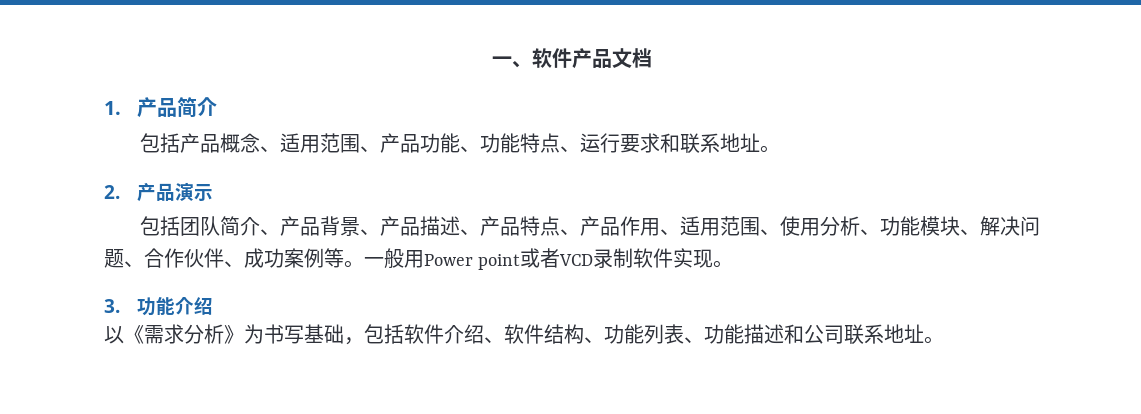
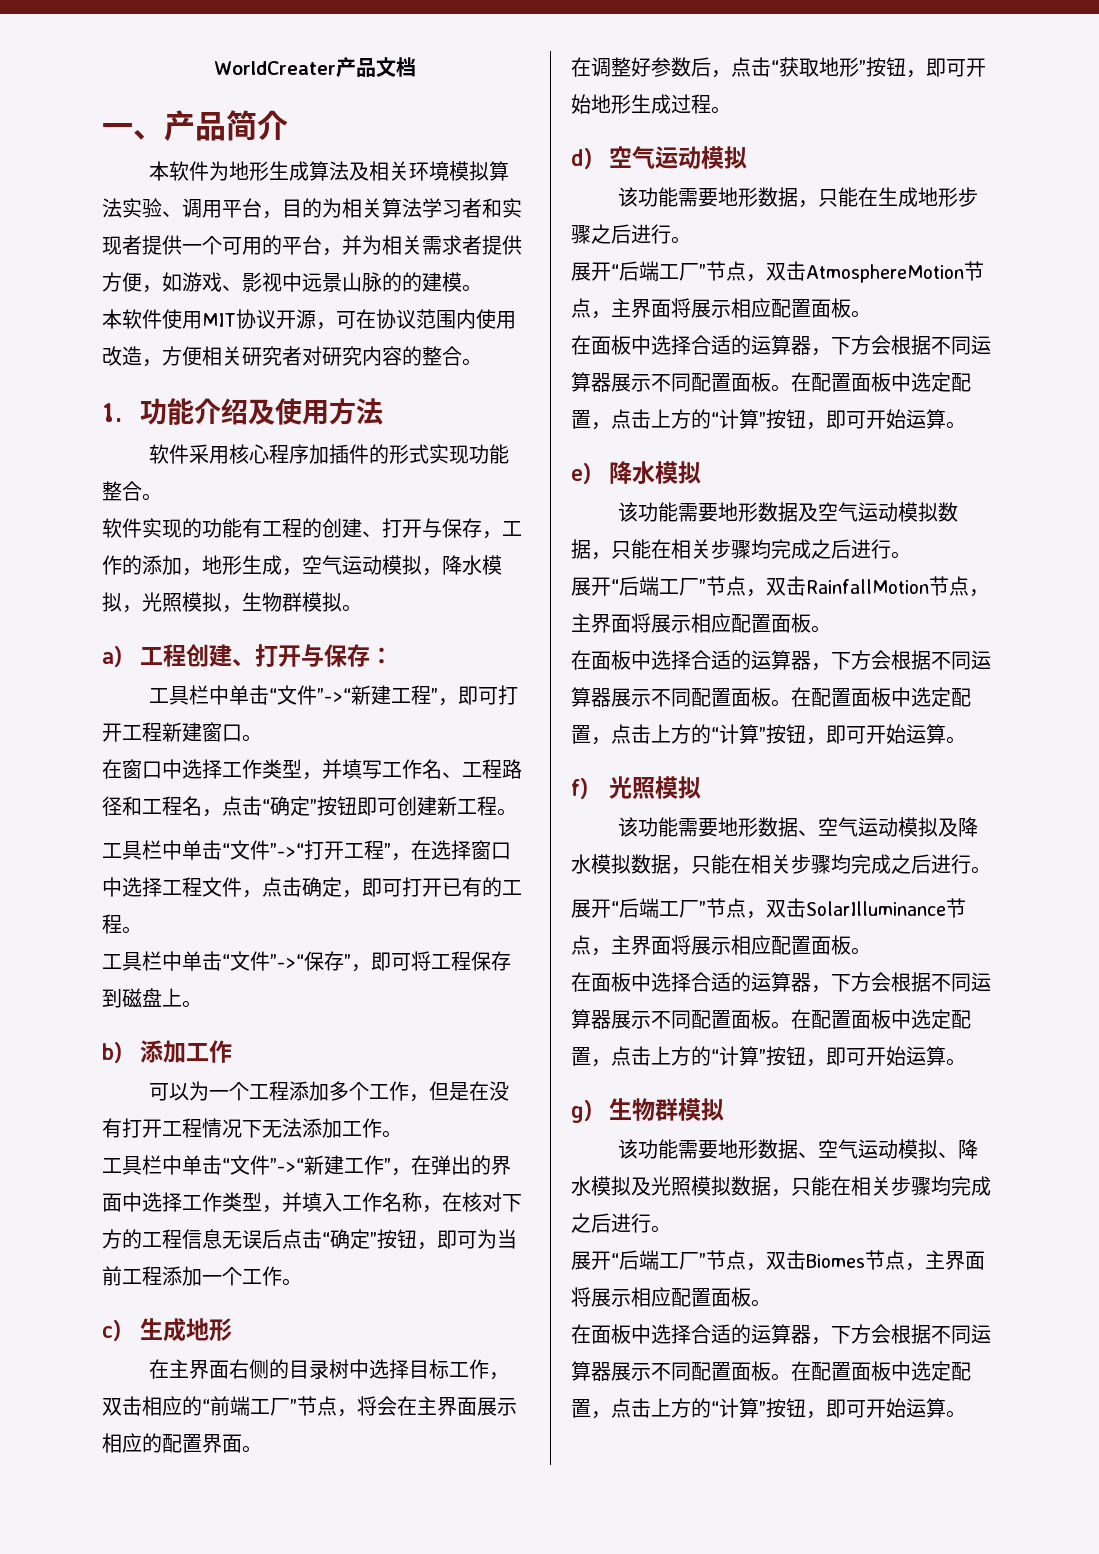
[492,48,572,68] 一、软件 -> [214,61,337,75] WorldCreater
[104,101,121,115] 1. -> [102,123,164,140] 一、
[139,133,780,154] [104,182,213,202] [139,216,1040,236] [104,248,734,270] [104,299,120,313] 包括产品概念、适用范围、产品功能、功能特点、运行要求和联系地址。 // 2.产品演示 // 包括团队简介、产品背景、产品描述、产品特点、产品作用、适用范围、使用分析、功能模块、解决问题、合作伙伴、成功案例等。一般用Power point或者VCD录制软件实现。 // 3. -> [149,161,510,181] [102,198,522,219] [102,235,522,256] [102,272,482,293] [102,309,516,330] [102,346,482,367] [102,403,122,422] 本软件为地形生成算法及相关环境模拟算法实验、调用平台，目的为相关算法学习者和实现者提供一个可用的平台，并为相关需求者提供方便，如游戏、影视中远景山脉的的建模。 // 本软件使用MIT协议开源，可在协议范围内使用改造，方便相关研究者对研究内容的整合。 // 1.
[104,324,924,345] // 以《需求分析》为书写基础，包括软件介绍、软件结构、功能列表、功能描述和公司联系地址 -> [248,398,384,425] [149,444,510,464] [102,481,162,501] [102,518,522,539] [102,555,502,576] [102,592,362,613] [102,644,394,667] [149,685,519,706] [102,722,262,742] [102,759,522,780] [102,796,517,817] [102,840,511,861] [102,877,522,898] [102,914,142,934] [102,951,511,972] [102,988,202,1008] [102,1040,233,1063] [149,1081,510,1102] [102,1118,402,1138] [102,1155,511,1176] [102,1192,522,1213] [102,1229,517,1250] [102,1266,302,1286] [102,1318,233,1342] [149,1359,510,1380] [102,1396,517,1417] [102,1433,262,1453] [571,57,986,78] [571,94,731,114] [571,146,748,169] [618,187,979,208] [571,224,691,244] [571,261,984,283] [571,298,871,319] [571,335,991,356] [571,372,971,392] [571,409,966,430] [571,461,702,484] [618,502,959,522] [571,539,911,560] [571,576,989,597] [571,613,831,633] [571,650,991,671] [571,687,971,707] [571,724,966,745] [571,776,702,799] [618,817,979,837] [571,854,991,875] [571,898,966,919] [571,935,871,956] [571,972,991,993] [571,1009,971,1029] [571,1046,966,1067] [571,1098,725,1123] [618,1139,979,1159] [571,1176,991,1197] [571,1213,671,1233] [571,1250,985,1271] [571,1287,771,1307] [571,1324,991,1345] [571,1361,971,1381] [571,1398,946,1419] 及使用方法 // 软件采用核心程序加插件的形式实现功能整合。 // 软件实现的功能有工程的创建、打开与保存，工作的添加，地形生成，空气运动模拟，降水模拟，光照模拟，生物群模拟。 // a)工程创建、打开与保存： // 工具栏中单击“文件”->“新建工程”，即可打开工程新建窗口。 // 在窗口中选择工作类型，并填写工作名、工程路径和工程名，点击“确定”按钮即可创建新工程。 // 工具栏中单击“文件”->“打开工程”，在选择窗口中选择工程文件，点击确定，即可打开已有的工程。 // 工具栏中单击“文件”->“保存”，即可将工程保存到磁盘上。 // b)添加工作 // 可以为一个工程添加多个工作，但是在没有打开工程情况下无法添加工作。 // 工具栏中单击“文件”->“新建工作”，在弹出的界面中选择工作类型，并填入工作名称，在核对下方的工程信息无误后点击“确定”按钮，即可为当前工程添加一个工作。 // c)生成地形 // 在主界面右侧的目录树中选择目标工作，双击相应的“前端工厂”节点，将会在主界面展示相应的配置界面。 // 在调整好参数后，点击“获取地形”按钮，即可开始地形生成过程。 // d)空气运动模拟 // 该功能需要地形数据，只能在生成地形步骤之后进行。 // 展开“后端工厂”节点，双击AtmosphereMotion节点，主界面将展示相应配置面板。 // 在面板中选择合适的运算器，下方会根据不同运算器展示不同配置面板。在配置面板中选定配置，点击上方的“计算”按钮，即可开始运算。 // e)降水模拟 // 该功能需要地形数据及空气运动模拟数据，只能在相关步骤均完成之后进行。 // 展开“后端工厂”节点，双击RainfallMotion节点，主界面将展示相应配置面板。 // 在面板中选择合适的运算器，下方会根据不同运算器展示不同配置面板。在配置面板中选定配置，点击上方的“计算”按钮，即可开始运算。 // f)光照模拟 // 该功能需要地形数据、空气运动模拟及降水模拟数据，只能在相关步骤均完成之后进行。 // 展开“后端工厂”节点，双击SolarIlluminance节点，主界面将展示相应配置面板。 // 在面板中选择合适的运算器，下方会根据不同运算器展示不同配置面板。在配置面板中选定配置，点击上方的“计算”按钮，即可开始运算。 // g)生物群模拟 // 该功能需要地形数据、空气运动模拟、降水模拟及光照模拟数据，只能在相关步骤均完成之后进行。 // 展开“后端工厂”节点，双击Biomes节点，主界面将展示相应配置面板。 // 在面板中选择合适的运算器，下方会根据不同运算器展示不同配置面板。在配置面板中选定配置，点击上方的“计算”按钮，即可开始运算

